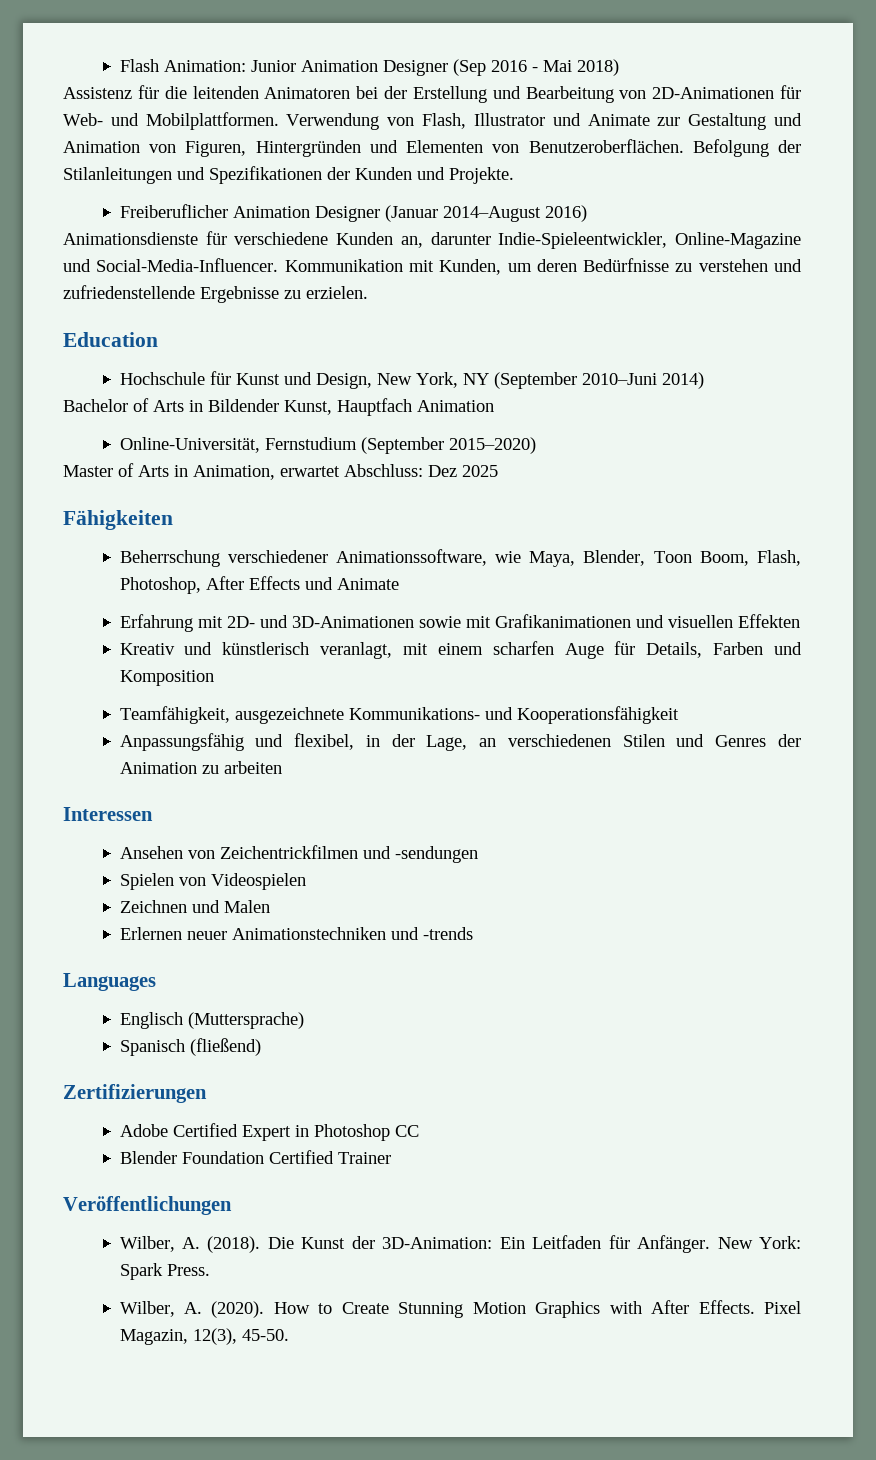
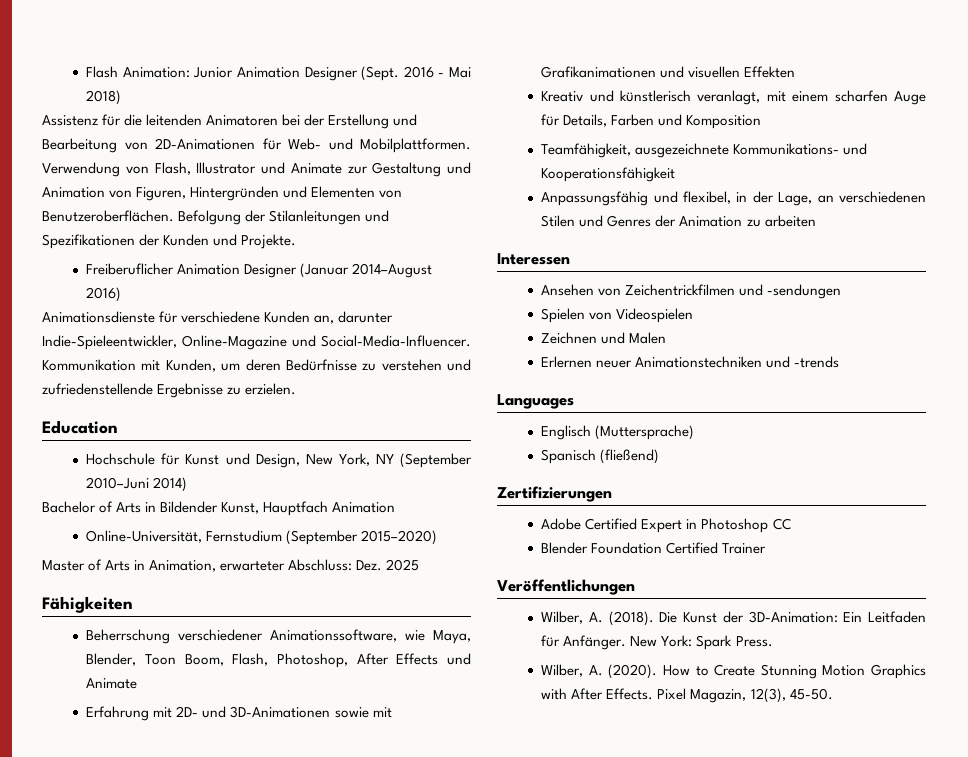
[452,59,486,76] (Sep -> [361,66,400,81] (Sept.
[280,464,457,477] erwartet Abschluss: Dez -> [220,559,383,571] erwarteter Abschluss: Dez.

